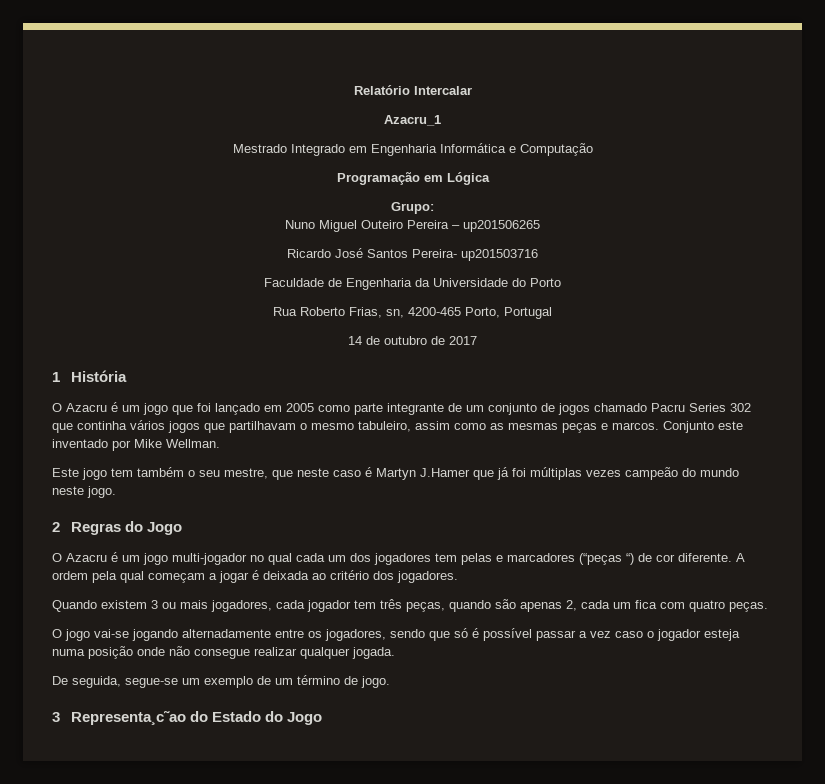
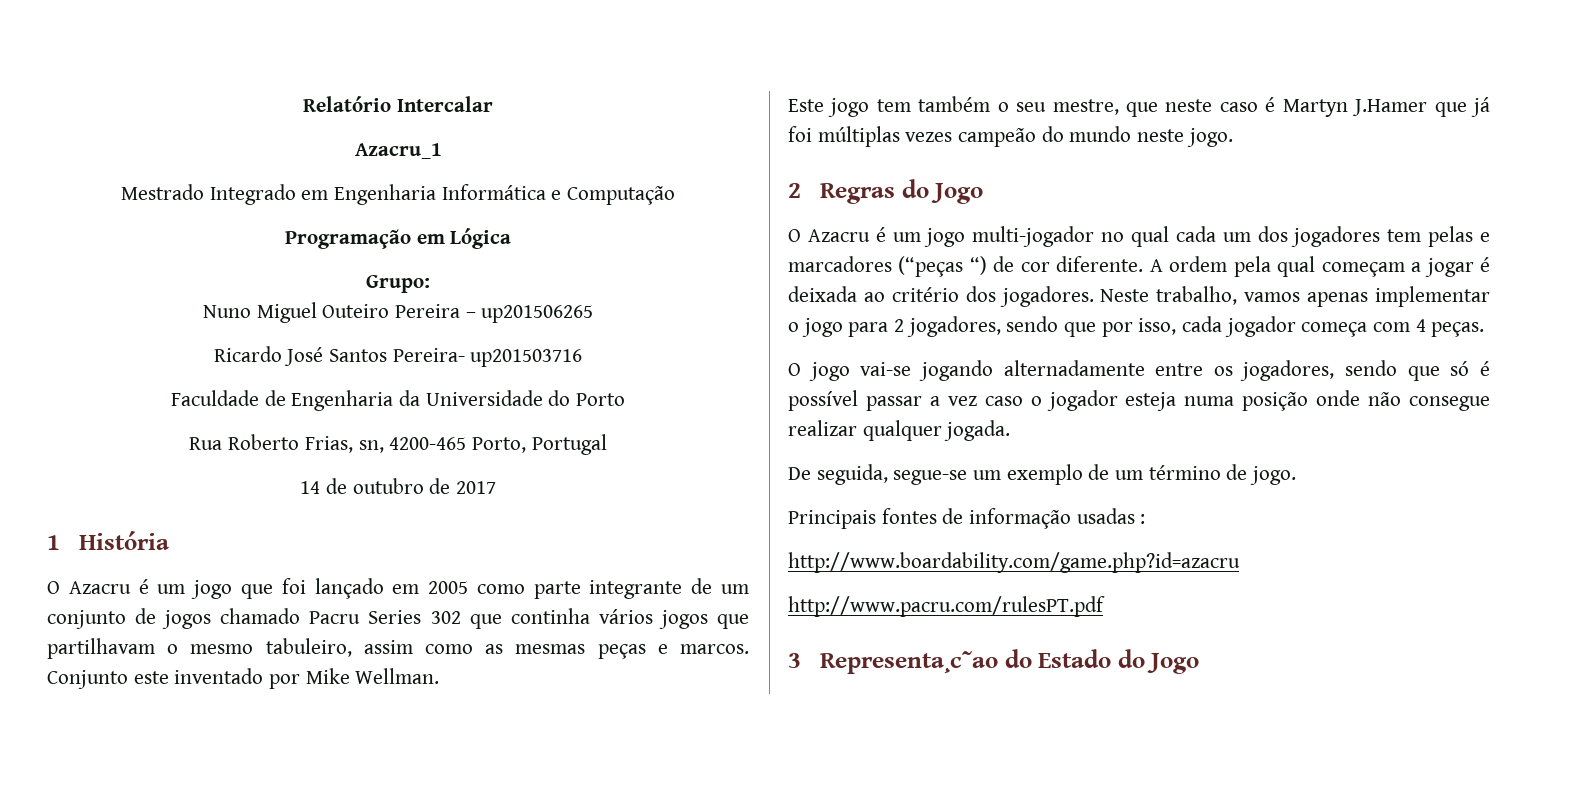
[52,599,725,612] // Quando existem 3 ou mais jogadores, cada jogador tem três peças, quando são apenas 2, cada um fica com quatro -> [1100,286,1490,307] [788,316,1426,337] Neste trabalho, vamos apenas implementar o jogo para 2 jogadores, sendo que por isso, cada jogador começa com 4
(390, 682) none -> [788,508,1146,529] [788,552,1240,573] [788,596,1105,617] // Principais fontes de informação usadas : // http://www.boardability.com/game.php?id=azacru // http://www.pacru.com/rulesPT.pdf

